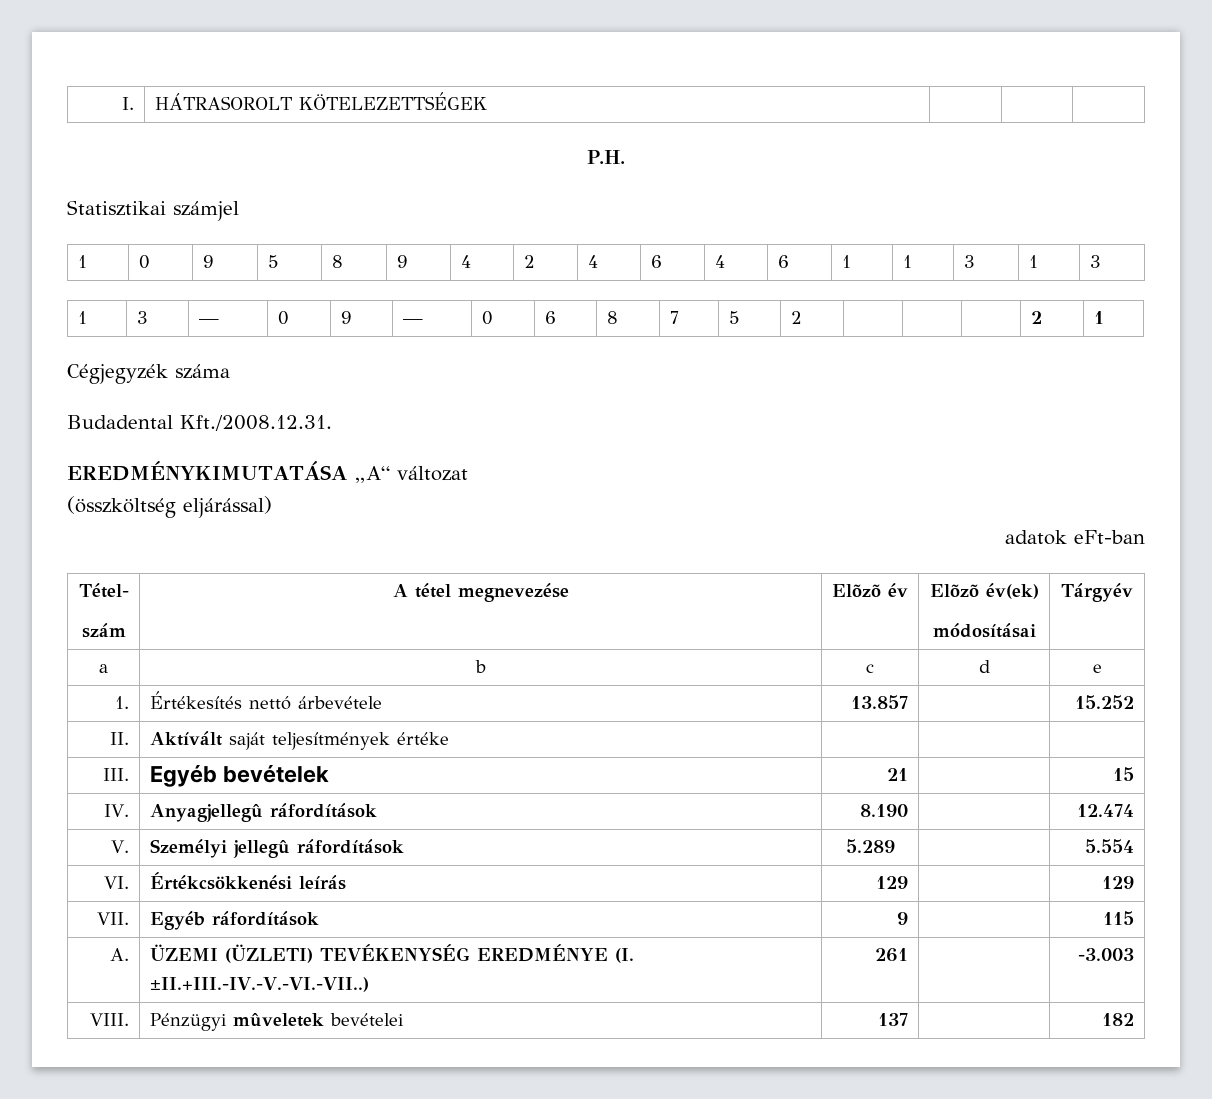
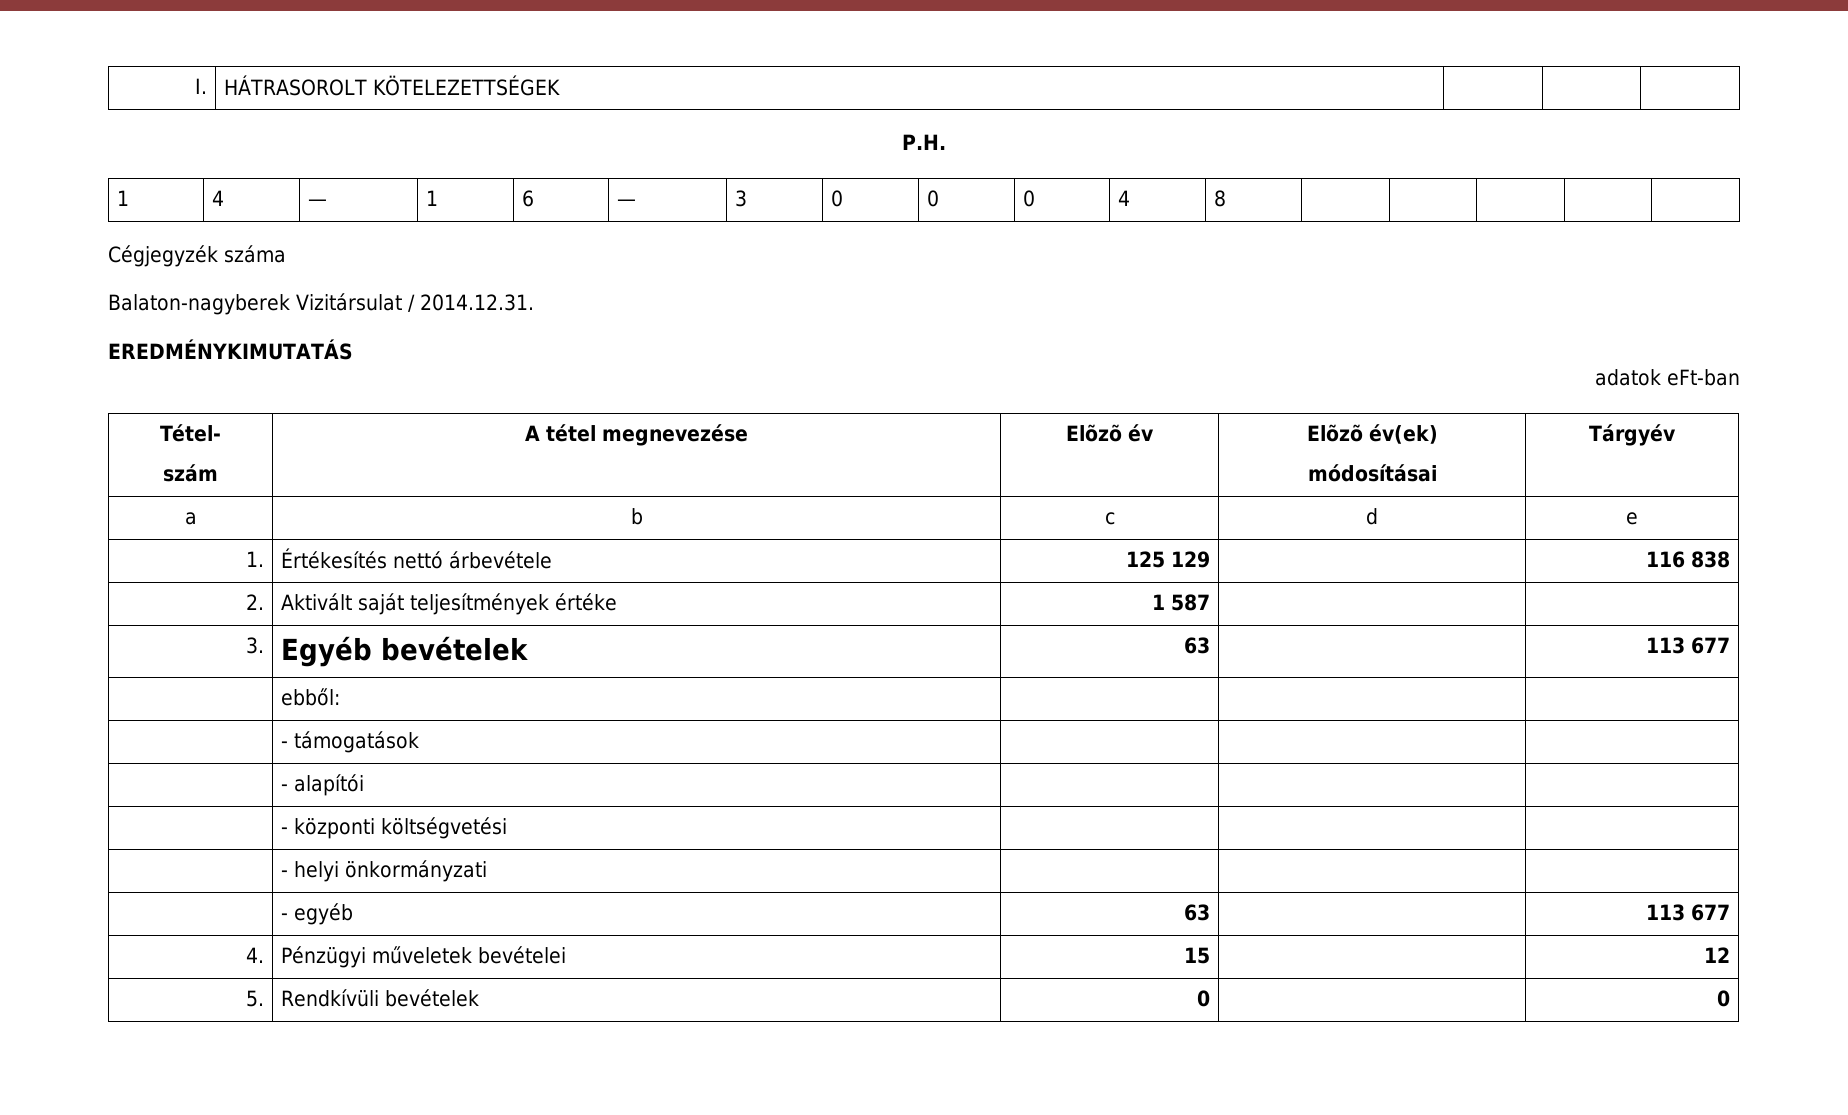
[67,200,239,221] [77,255,87,268] [138,255,150,269] [202,255,214,268] [267,255,279,268] [331,255,343,268] [396,255,408,268] [460,255,471,268] [523,255,535,268] [587,255,598,268] [650,255,662,268] [714,255,725,268] [777,255,789,268] [841,255,851,268] [902,255,912,268] [963,255,975,268] [1028,255,1038,268] [1089,255,1101,268] [77,311,87,324] [136,311,148,324] [198,319,219,324] [277,311,289,325] [340,311,352,324] [402,319,423,324] [481,311,493,325] [544,311,556,324] [606,311,618,324] [669,311,679,324] [728,311,740,324] [790,311,802,324] [1030,311,1042,324] [1093,311,1104,324] [67,364,230,384] [67,415,332,431] [67,461,468,483] [67,496,272,518] // Statisztikai számjel // 1 | 0 | 9 | 5 | 8 | 9 | 4 | 2 | 4 | 6 | 4 | 6 | 1 | 1 | 3 | 1 | 3 // 1 | 3 | — | 0 | 9 | — | 0 | 6 | 8 | 7 | 5 | 2 | | | | 2 | 1 // Cégjegyzék száma // Budadental Kft./2008.12.31. // EREDMÉNYKIMUTATÁSA „A“ változat // (összköltség eljárással) -> [117,190,130,206] [212,190,225,206] [308,199,328,206] [426,190,439,206] [522,190,535,207] [617,199,637,206] [735,190,748,207] [831,190,844,207] [927,190,940,207] [1023,190,1036,207] [1118,190,1131,206] [1214,190,1227,207] [108,245,286,267] [108,293,534,315] [108,339,353,360] // 1 | 4 | — | 1 | 6 | — | 3 | 0 | 0 | 0 | 4 | 8 | | | | | // Cégjegyzék száma // Balaton-nagyberek Vizitársulat / 2014.12.31. // EREDMÉNYKIMUTATÁS
[851,695,909,709] [1075,695,1135,709] [110,732,130,745] [149,731,222,746] 13.857 | | 15.252 // II. | Aktívált -> [1125,551,1210,568] [1645,551,1730,568] [245,594,264,610] [281,593,353,611] 125 129 | | 116 838 // 2. | Aktivált
[103,768,130,781] | | // III. -> [1151,594,1210,611] [245,637,264,654] 1 587 | | // 3.
[887,768,909,781] [1113,767,1135,781] [104,804,130,817] [149,803,377,822] [860,804,909,817] [1077,804,1135,817] [111,840,130,853] [149,839,404,858] [845,839,895,853] [1085,839,1135,853] [104,876,130,889] [149,872,346,890] [876,876,909,889] [1102,876,1135,889] [97,912,130,925] [149,911,319,930] [897,912,909,925] [1103,911,1135,925] [110,948,130,961] [149,944,634,963] [149,977,369,992] [875,948,909,962] [1078,948,1135,961] [90,1013,130,1026] 21 | | 15 // IV. | Anyagjellegû ráfordítások | 8.190 | | 12.474 // V. | Személyi jellegû ráfordítások | 5.289 | | 5.554 // VI. | Értékcsökkenési leírás | 129 | | 129 // VII. | Egyéb ráfordítások | 9 | | 115 // A. | ÜZEMI (ÜZLETI) TEVÉKENYSÉG EREDMÉNYE (I. ±II.+III.-IV.-V.-VI.-VII..) | 261 | | -3.003 // VIII. -> [1183,637,1210,654] [1645,637,1730,654] [281,688,341,706] [281,731,420,753] [281,774,365,796] [281,817,508,839] [281,860,488,882] [281,903,354,925] [1183,904,1210,921] [1645,904,1730,921] [245,947,264,963] 63 | | 113 677 // | ebből: | | | // | - támogatások | | | // | - alapítói | | | // | - központi költségvetési | | | // | - helyi önkormányzati | | | // | - egyéb | 63 | | 113 677 // 4.
[232,1013,324,1027] mûveletek -> [372,946,473,964] műveletek
[878,1013,909,1026] [1102,1013,1135,1026] 137 | | 182 -> [1183,947,1210,964] [1703,947,1730,963] [245,990,264,1007] [281,989,480,1007] [1196,990,1210,1007] [1716,990,1730,1007] 15 | | 12 // 5. | Rendkívüli bevételek | 0 | | 0

